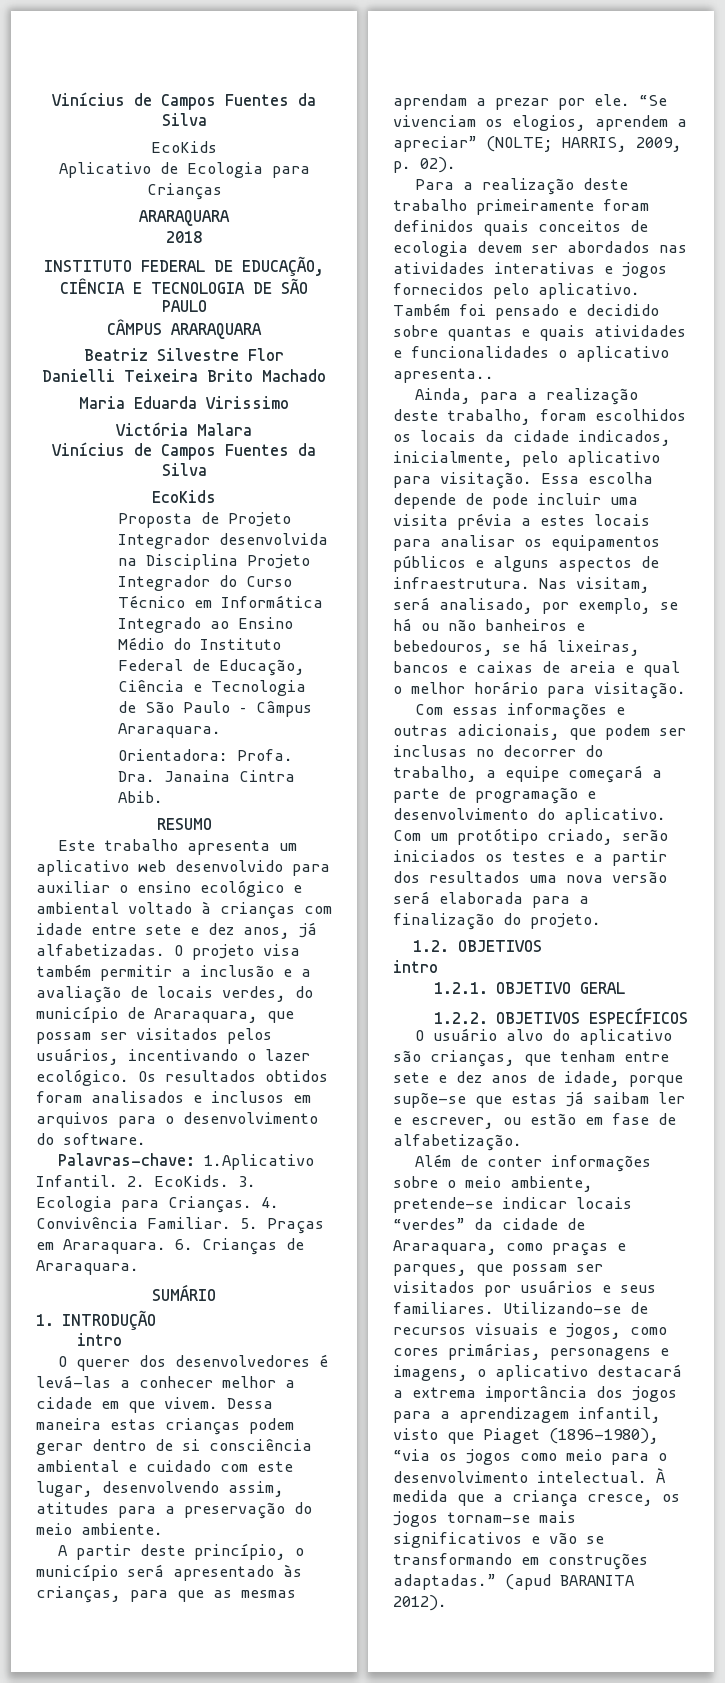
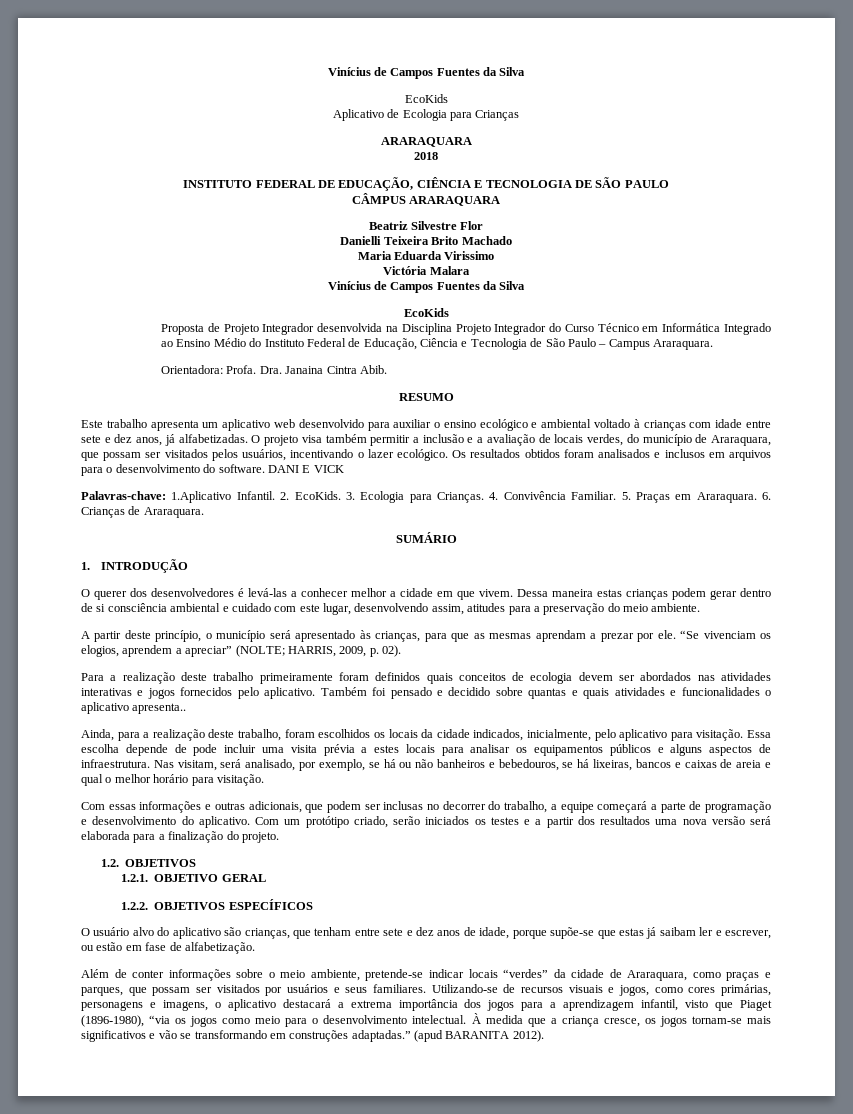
[255,701,312,717] Câmpus -> [608,339,650,350] Campus
(146, 1139) none -> [267,465,344,473] DANI E VICK
[76,1333,122,1346] // intro -> (189, 566) none
[393,960,438,973] // intro -> (197, 863) none

